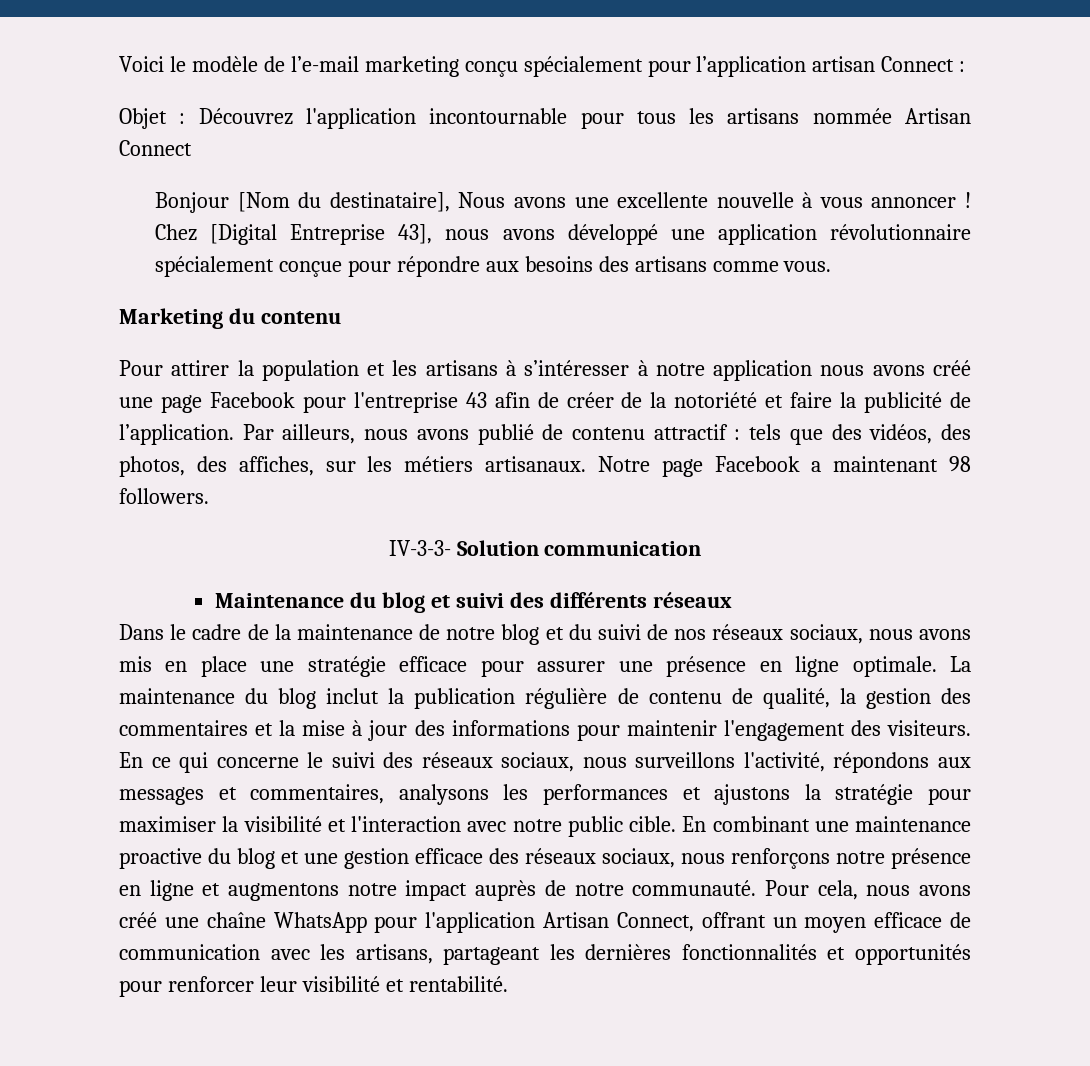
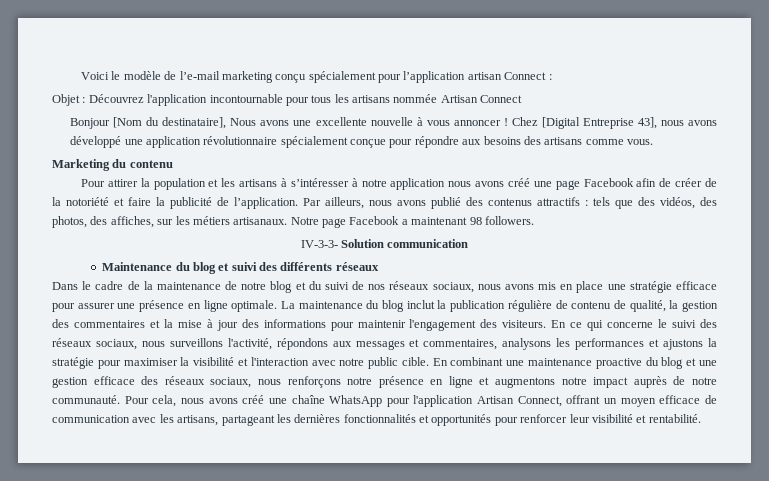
[302,392,487,413] pour l'entreprise 43 -> (634, 182) none
[542,424,728,440] de contenu attractif -> [466,197,580,206] des contenus attractifs

